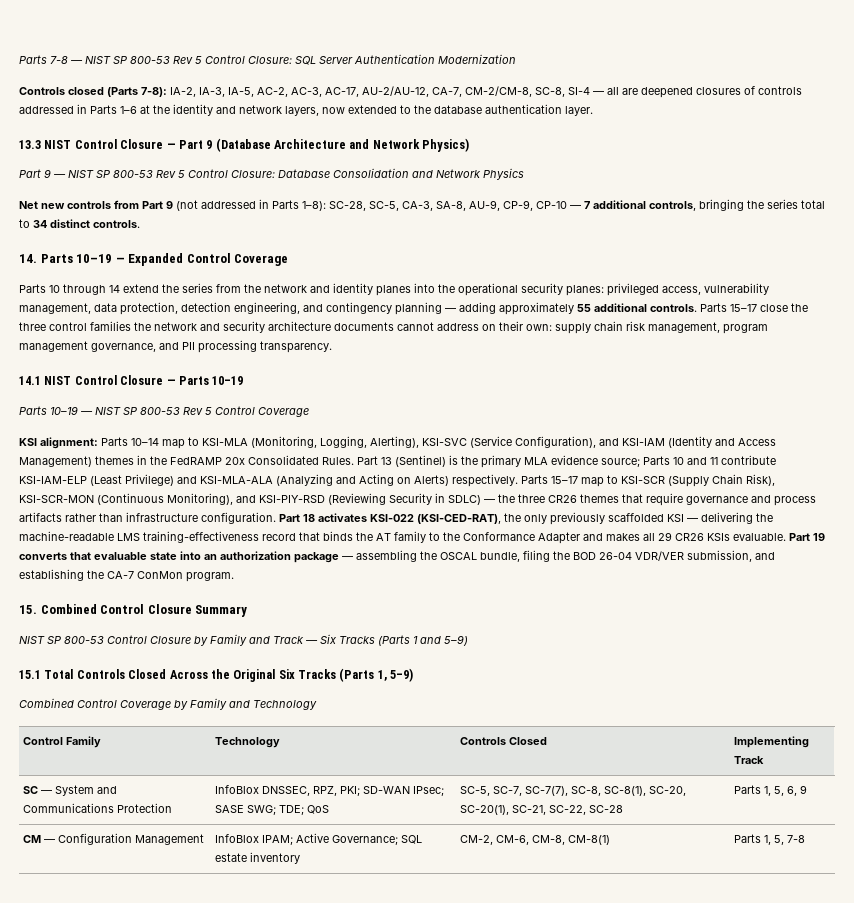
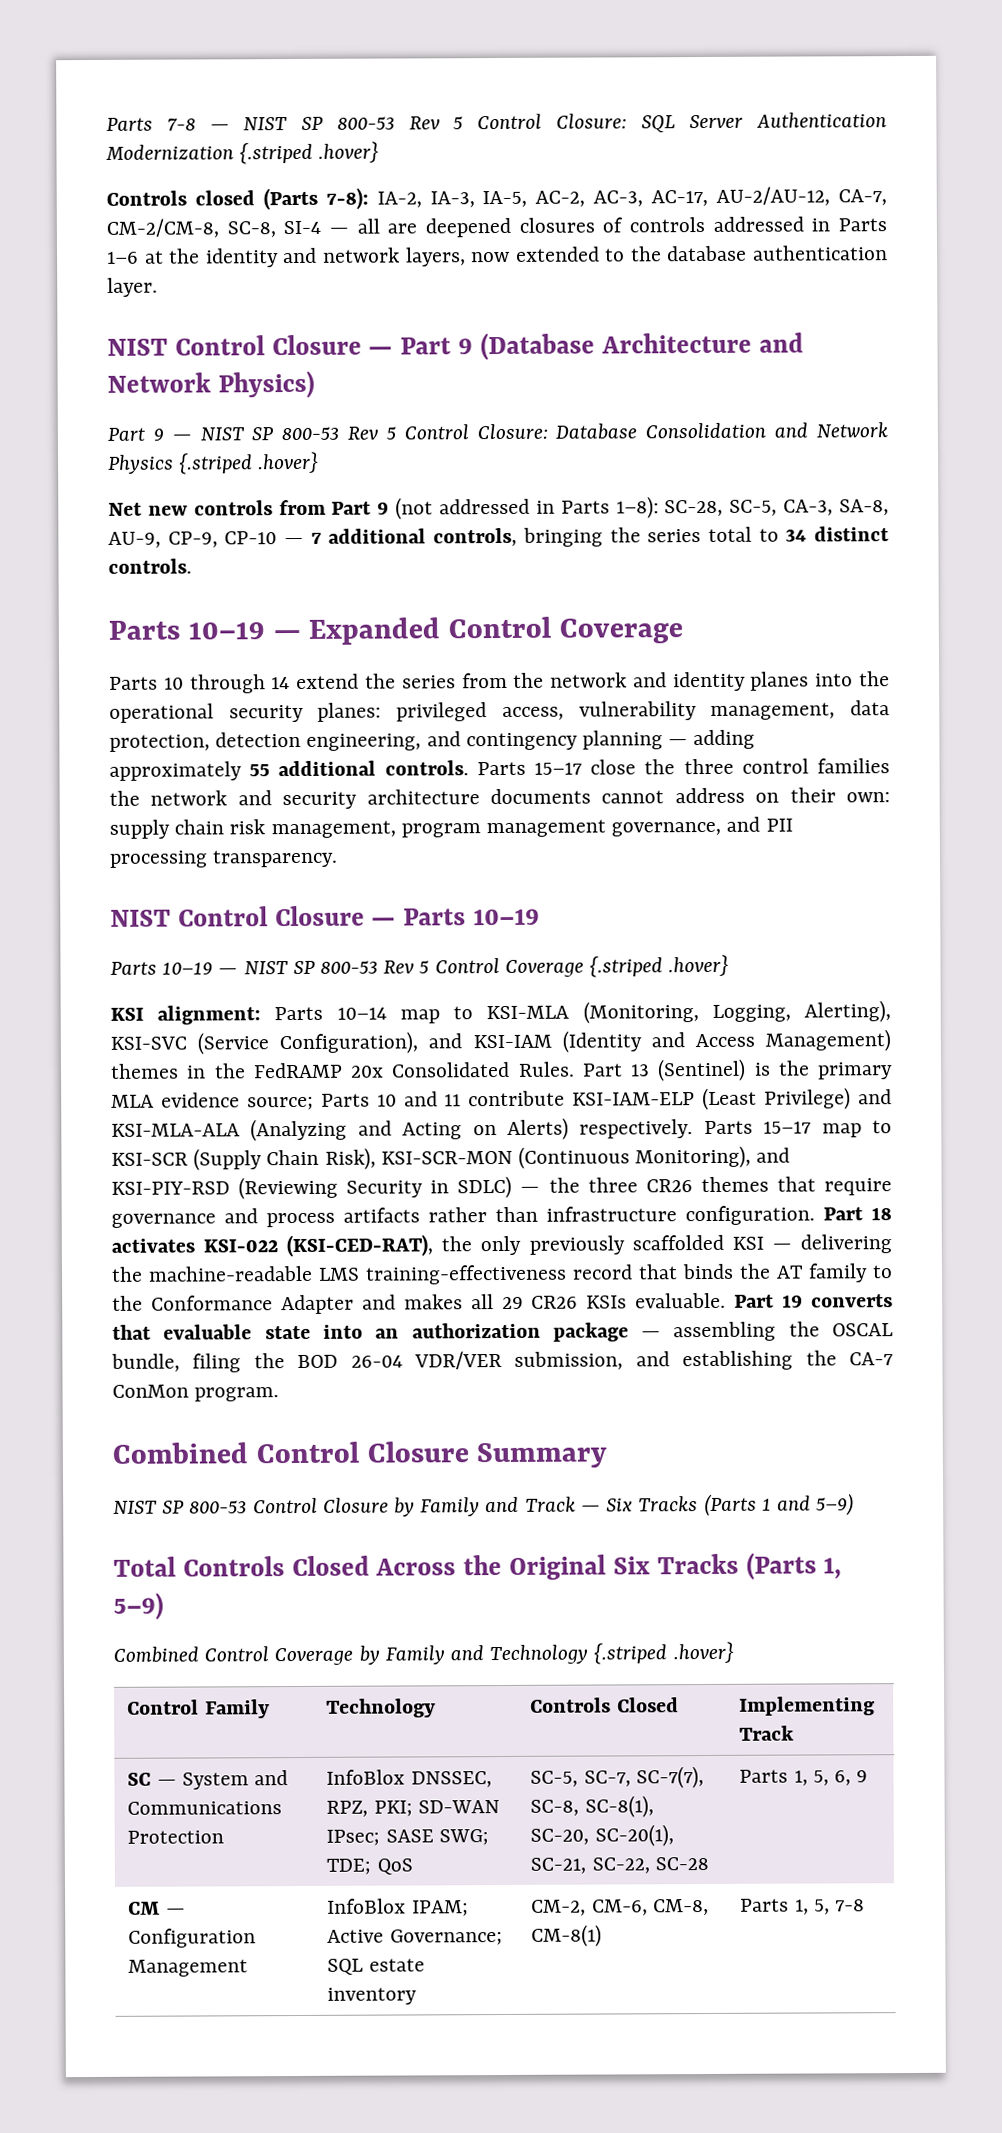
(516, 59) none -> [239,141,380,165] {.striped .hover}
[19,140,41,149] 13.3 -> (158, 287) none
(524, 174) none -> [178,451,320,475] {.striped .hover}
[19,254,37,263] 14. -> (192, 566) none
[19,376,41,385] 14.1 -> (339, 858) none
(309, 412) none -> [589,954,730,978] {.striped .hover}
[19,605,37,614] 15. -> (280, 1394) none
[19,670,41,679] 15.1 -> (855, 1504) none
(317, 705) none -> [593,1641,734,1665] {.striped .hover}

